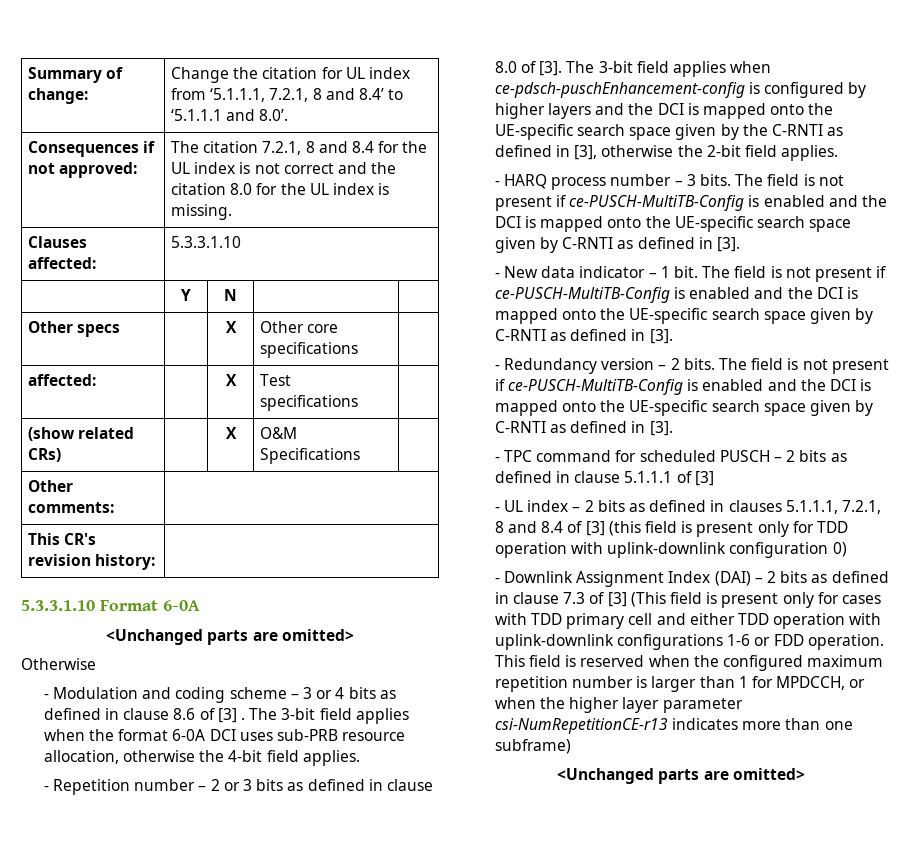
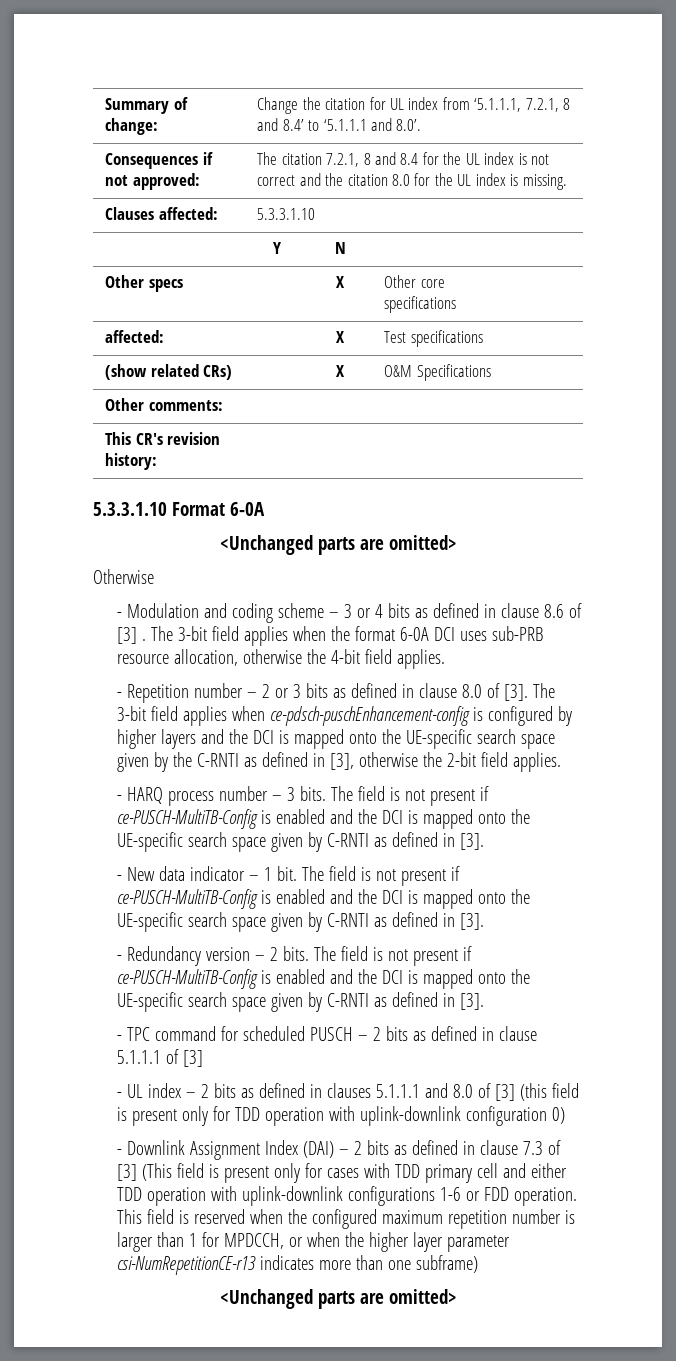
[785,500,881,514] [494,521,564,533] 5.1.1.1, 7.2.1, 8 and 8.4 -> [375,1083,473,1098] 5.1.1.1 and 8.0

